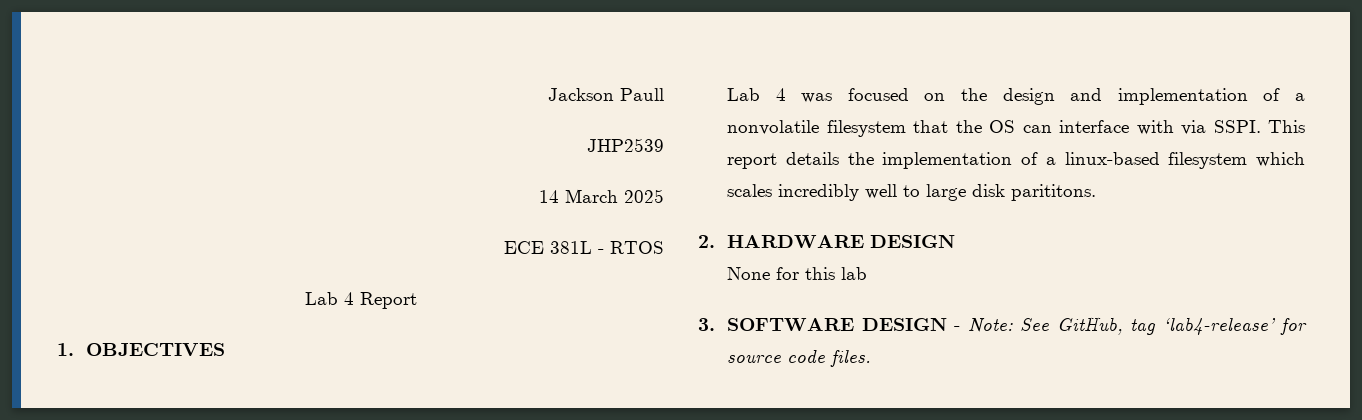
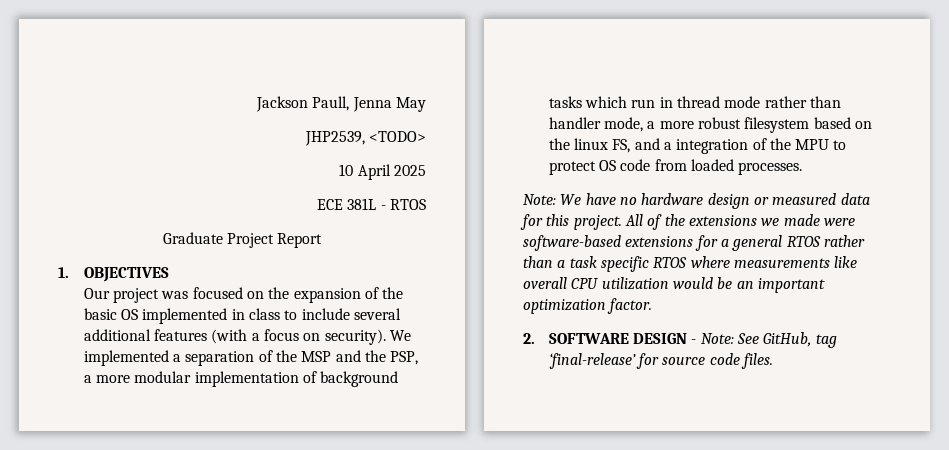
[620,88,664,101] [587,138,664,152] [539,189,618,203] Paull // JHP2539 // 14 March -> [312,96,426,112] [304,131,426,146] [339,164,391,180] Paull, Jenna May // JHP2539, <TODO> // 10 April
[304,292,354,305] Lab 4 -> [162,232,274,248] Graduate Project
[727,88,786,101] Lab 4 -> [83,288,159,303] Our project
[1002,88,1305,105] [727,120,1305,137] [727,152,1305,169] [727,184,1097,201] [698,235,956,248] [727,267,868,280] [698,318,715,331] design and implementation of a nonvolatile filesystem that the OS can interface with via SSPI. This report details the implementation of a linux-based filesystem which scales incredibly well to large disk parititons. // 2. HARDWARE DESIGN // None for this lab // 3. -> [293,287,404,303] [83,308,401,324] [83,329,411,345] [83,350,419,366] [83,371,399,387] [548,96,841,108] [548,117,872,133] [548,138,847,154] [548,159,803,175] [523,193,870,209] [520,214,855,230] [523,235,865,251] [523,256,858,272] [523,277,825,293] [523,298,653,314] [523,333,535,344] expansion of the basic OS implemented in class to include several additional features (with a focus on security). We implemented a separation of the MSP and the PSP, a more modular implementation of background tasks which run in thread mode rather than handler mode, a more robust filesystem based on the linux FS, and a integration of the MPU to protect OS code from loaded processes. // Note: We have no hardware design or measured data for this project. All of the extensions we made were software-based extensions for a general RTOS rather than a task specific RTOS where measurements like overall CPU utilization would be an important optimization factor. // 2.
[1162,317,1276,335] ‘lab4-release’ -> [548,353,636,369] ‘final-release’

